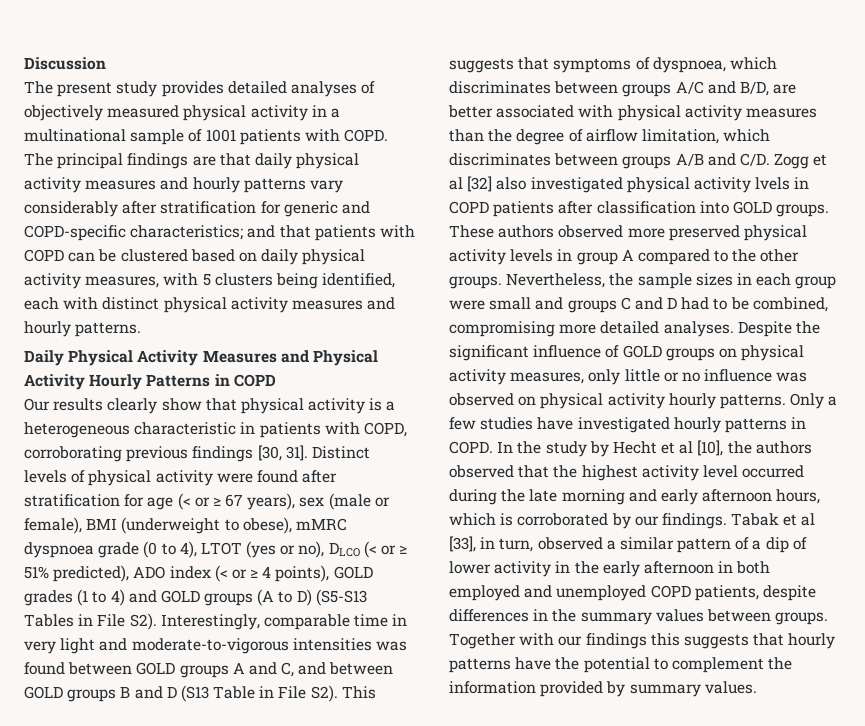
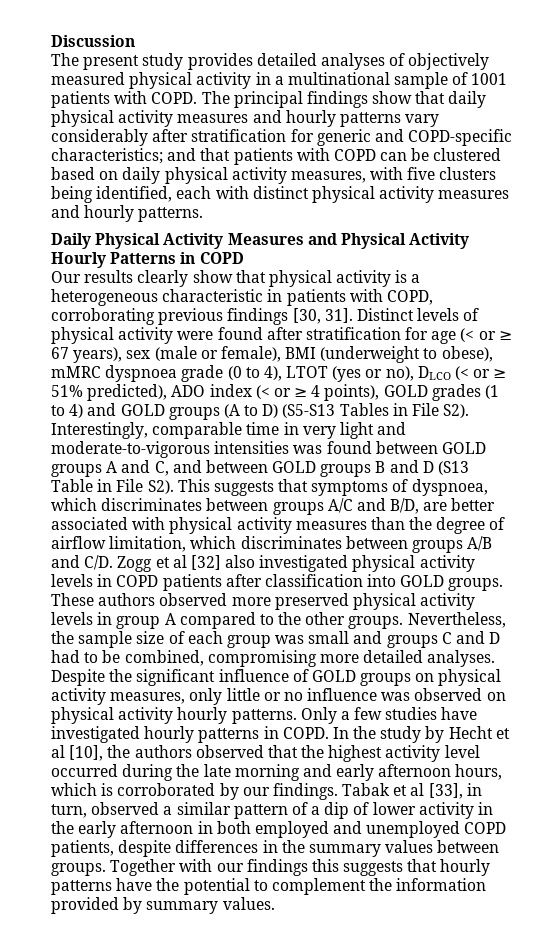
[192,156,216,166] are -> [372,91,413,104] show
[202,273,211,286] 5 -> [407,167,436,180] five
[755,177,791,190] lvels -> [51,574,93,587] levels
[695,273,752,286] sizes in -> [136,631,185,644] size of
[449,300,485,310] were -> [275,635,305,644] was

